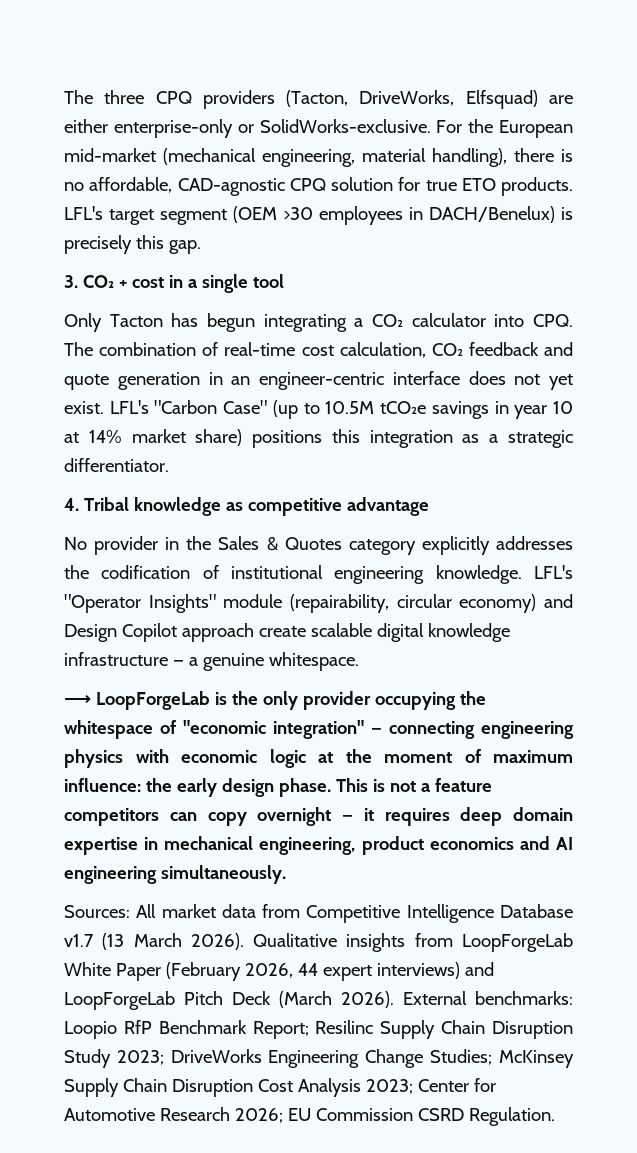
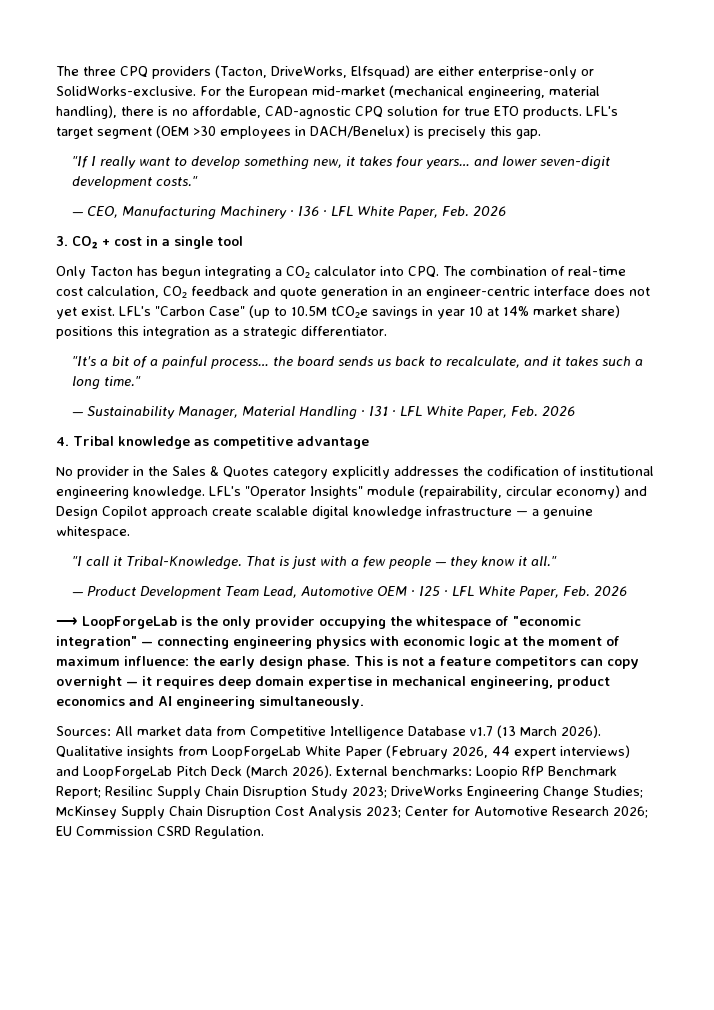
(201, 247) none -> [72,156,611,170] [72,176,199,189] [72,206,507,220] // "If I really want to develop something new, it takes four years… and lower seven-digit development costs." // — CEO, Manufacturing Machinery · I36 · LFL White Paper, Feb. 2026
(169, 465) none -> [72,356,644,369] [72,376,142,390] [72,406,576,420] // "It's a bit of a painful process… the board sends us back to recalculate, and it takes such a long time." // — Sustainability Manager, Material Handling · I31 · LFL White Paper, Feb. 2026
(359, 661) none -> [72,556,558,570] [72,586,628,599] // "I call it Tribal-Knowledge. That is just with a few people — they know it all." // — Product Development Team Lead, Automotive OEM · I25 · LFL White Paper, Feb. 2026

